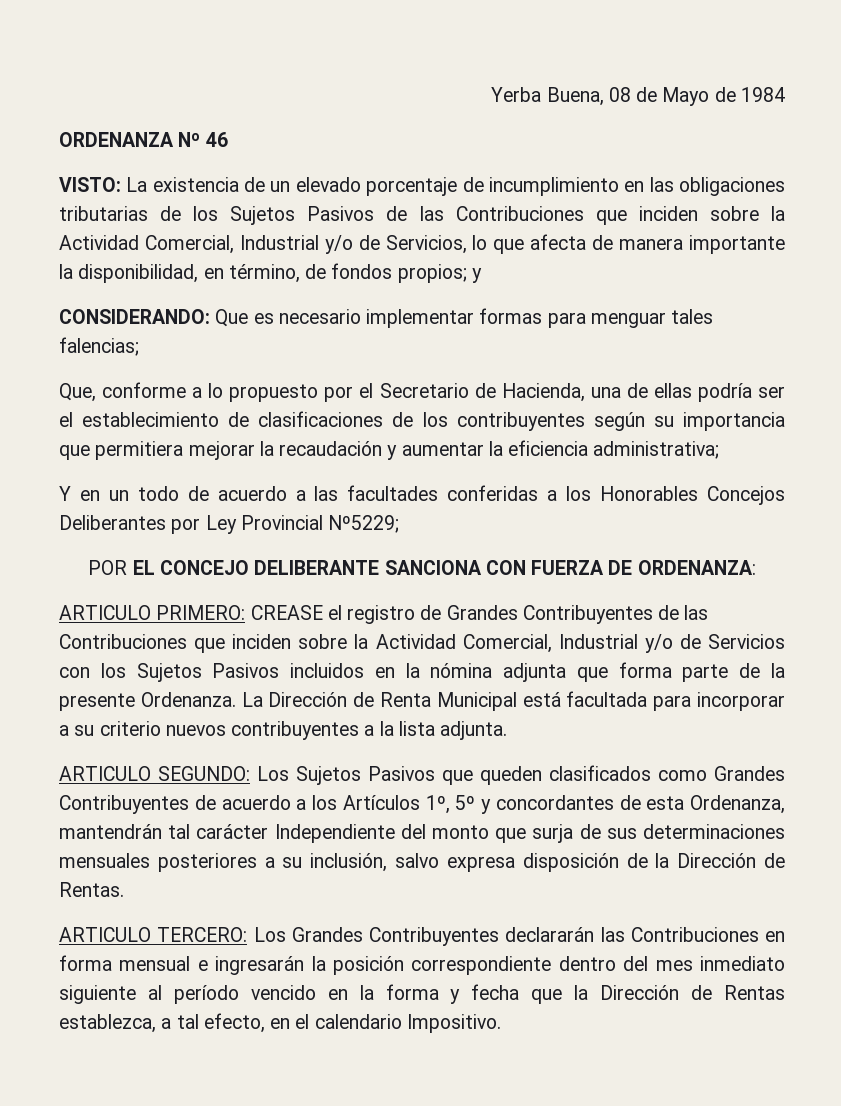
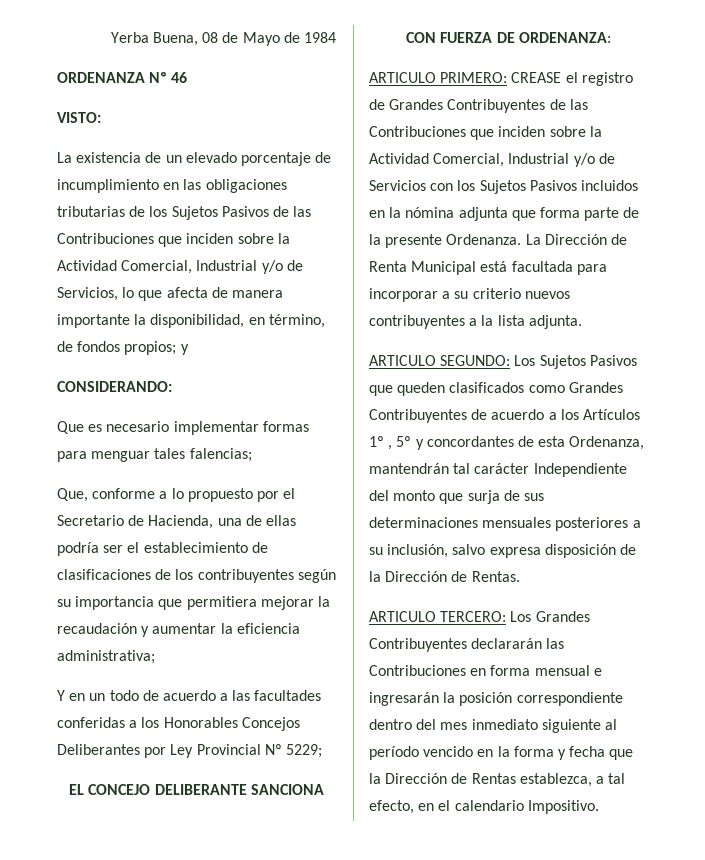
(121, 184) none -> (101, 117) //
(210, 316) none -> (172, 386) //
[328,515,400,533] [88,560,128,575] Nº5229; // POR -> [264,744,322,758] Nº 5229; //
[425,795,450,814] 1º, -> [369,436,393,450] 1º ,

